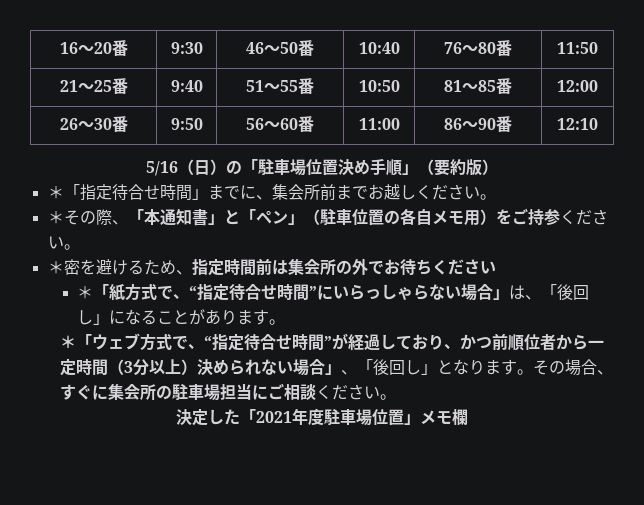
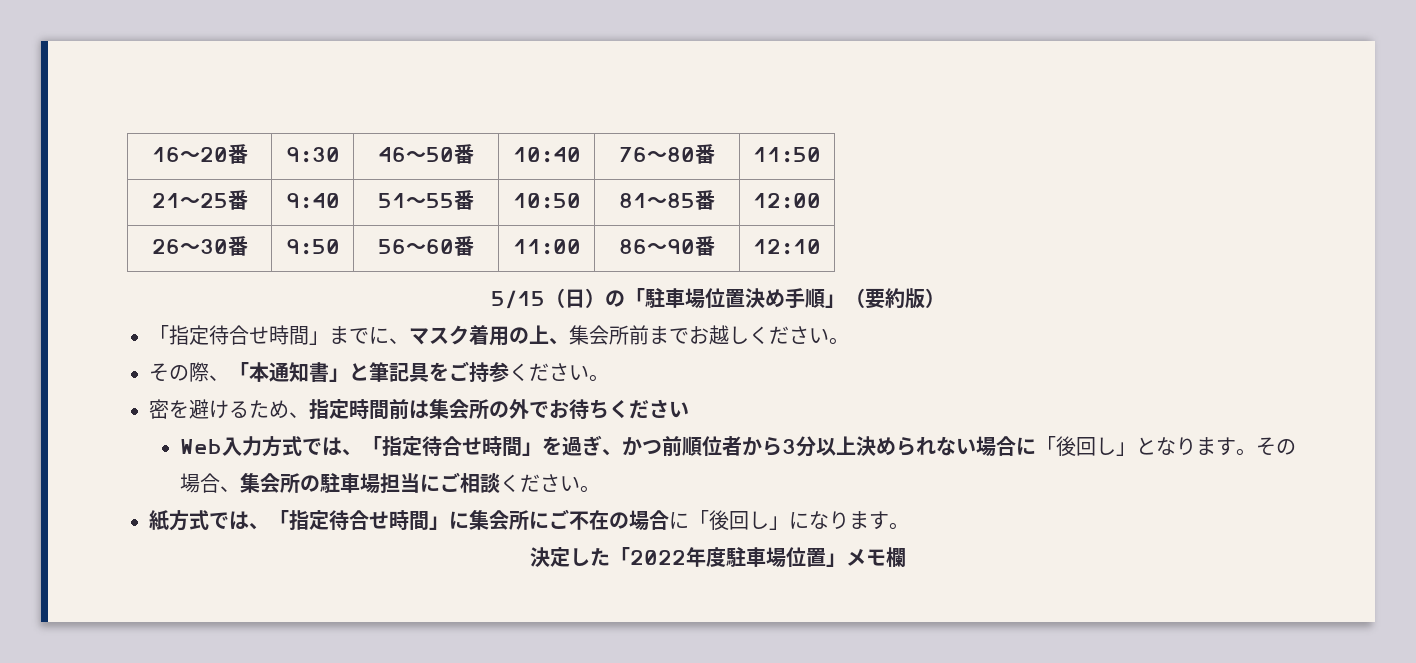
[146,161,178,176] 5/16 -> [490,290,545,309] 5/15
[47,186,64,199] ＊ -> (945, 298) none
(272, 197) none -> [409,325,569,346] マスク着用の上、
[47,211,64,224] ＊ -> (849, 341) none
[239,208,496,226] 「ペン」（駐車位置の各自メモ用） -> [369,362,429,382] 筆記具
[47,261,64,274] ＊ -> (609, 378) none
[77,283,590,301] [77,309,286,325] [59,333,444,351] ＊「紙方式で、“指定待合せ時間”にいらっしゃらない場合」は、「後回し」になることがあります。 // ＊「ウェブ方式で、“指定待合せ時間”が経過しており -> [179,435,602,457] Web入力方式では、「指定待合せ時間」を過ぎ
[587,340,604,348] [59,359,124,376] 一定時間（ -> (782, 446) none
[180,359,197,375] ） -> (856, 445) none
[324,364,357,375] 」、 -> [1015,437,1036,455] に
[59,384,108,400] すぐに -> (240, 489) none
(396, 397) none -> [149,509,909,531] // 紙方式では、「指定待合せ時間」に集会所にご不在の場合に「後回し」になります。
[256,411,292,423] 2021 -> [629,550,686,565] 2022

